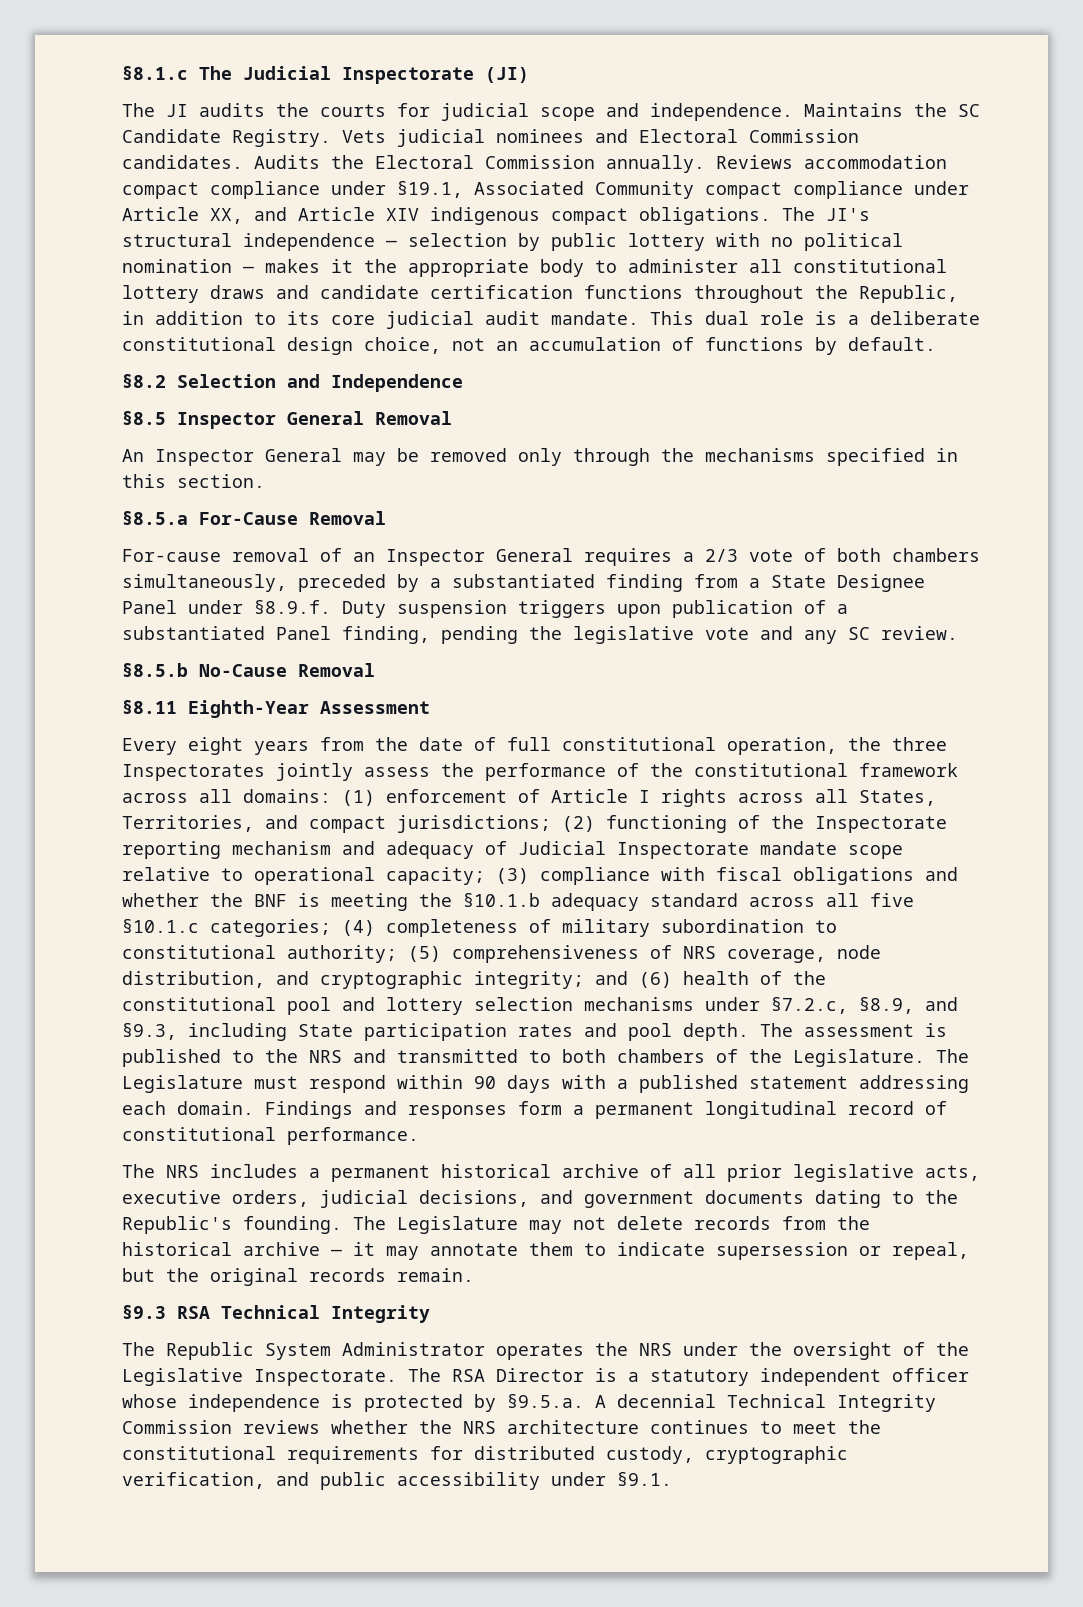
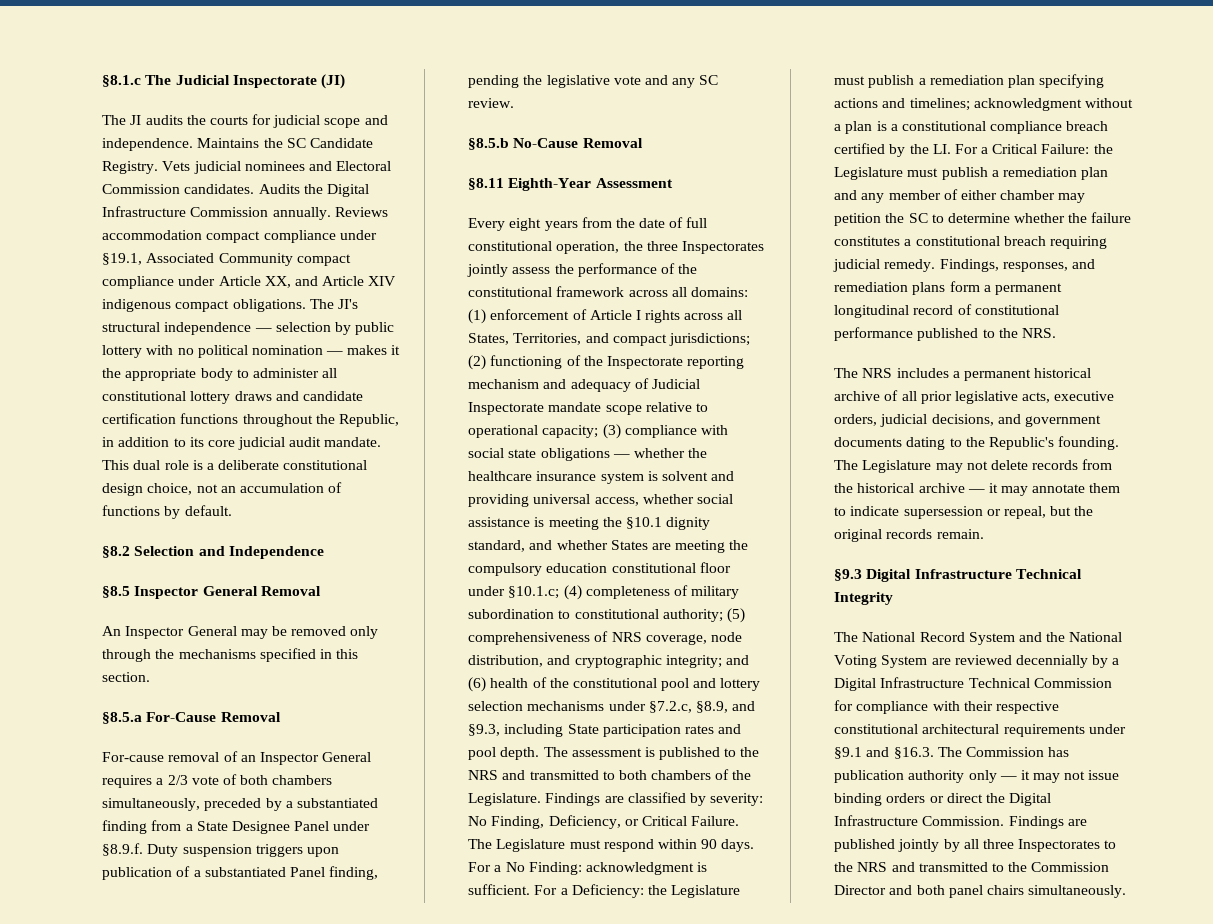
[374,155,474,169] Electoral -> [326,184,369,197] [102,206,187,217] Digital Infrastructure
[715,867,958,885] [121,893,914,911] [121,919,331,937] fiscal obligations and whether the BNF is meeting the §10.1.b adequacy standard across all five §10.1.c categories; -> [468,448,708,461] [468,471,735,484] [468,494,733,507] [468,517,711,530] [468,540,749,553] [468,562,731,576] [468,586,560,599] social state obligations — whether the healthcare insurance system is solvent and providing universal access, whether social assistance is meeting the §10.1 dignity standard, and whether States are meeting the compulsory education constitutional floor under §10.1.c;
(925, 1058) none -> [545,792,764,806] [468,815,740,829] Findings are classified by severity: No Finding, Deficiency, or Critical Failure.
[506,1075,969,1093] [121,1101,507,1119] days with a published statement addressing each domain. Findings and responses -> [721,839,755,852] [468,862,708,875] [468,884,741,898] [834,74,1105,88] [834,98,1133,111] [834,121,1109,134] [834,143,1113,157] [834,167,1109,180] [834,189,1086,203] [834,212,1132,226] [834,236,1107,249] [833,259,1095,272] [834,282,946,295] days. For a No Finding: acknowledgment is sufficient. For a Deficiency: the Legislature must publish a remediation plan specifying actions and timelines; acknowledgment without a plan is a constitutional compliance breach certified by the LI. For a Critical Failure: the Legislature must publish a remediation plan and any member of either chamber may petition the SC to determine whether the failure constitutes a constitutional breach requiring judicial remedy. Findings, responses, and remediation plans
[286,1127,419,1145] performance. -> [834,327,1056,341] performance published to the NRS.
[176,1306,210,1319] RSA -> [866,569,1012,582] Digital Infrastructure
[165,1342,969,1360] [121,1368,969,1386] [121,1394,936,1412] [121,1420,881,1434] [121,1446,848,1464] [121,1472,672,1490] Republic System Administrator operates the NRS under the oversight of the Legislative Inspectorate. The RSA Director is a statutory independent officer whose independence is protected by §9.5.a. A decennial Technical Integrity Commission reviews whether the NRS architecture continues to meet the constitutional requirements for distributed custody, cryptographic verification, and public accessibility under §9.1. -> [862,632,1123,645] [834,655,1120,668] [834,677,1112,691] [834,700,1059,714] [834,724,1126,737] [834,747,1070,759] [834,770,1120,783] [834,793,1052,806] [834,815,1087,829] [834,839,1117,852] [834,862,1110,872] [834,885,1127,898] National Record System and the National Voting System are reviewed decennially by a Digital Infrastructure Technical Commission for compliance with their respective constitutional architectural requirements under §9.1 and §16.3. The Commission has publication authority only — it may not issue binding orders or direct the Digital Infrastructure Commission. Findings are published jointly by all three Inspectorates to the NRS and transmitted to the Commission Director and both panel chairs simultaneously.

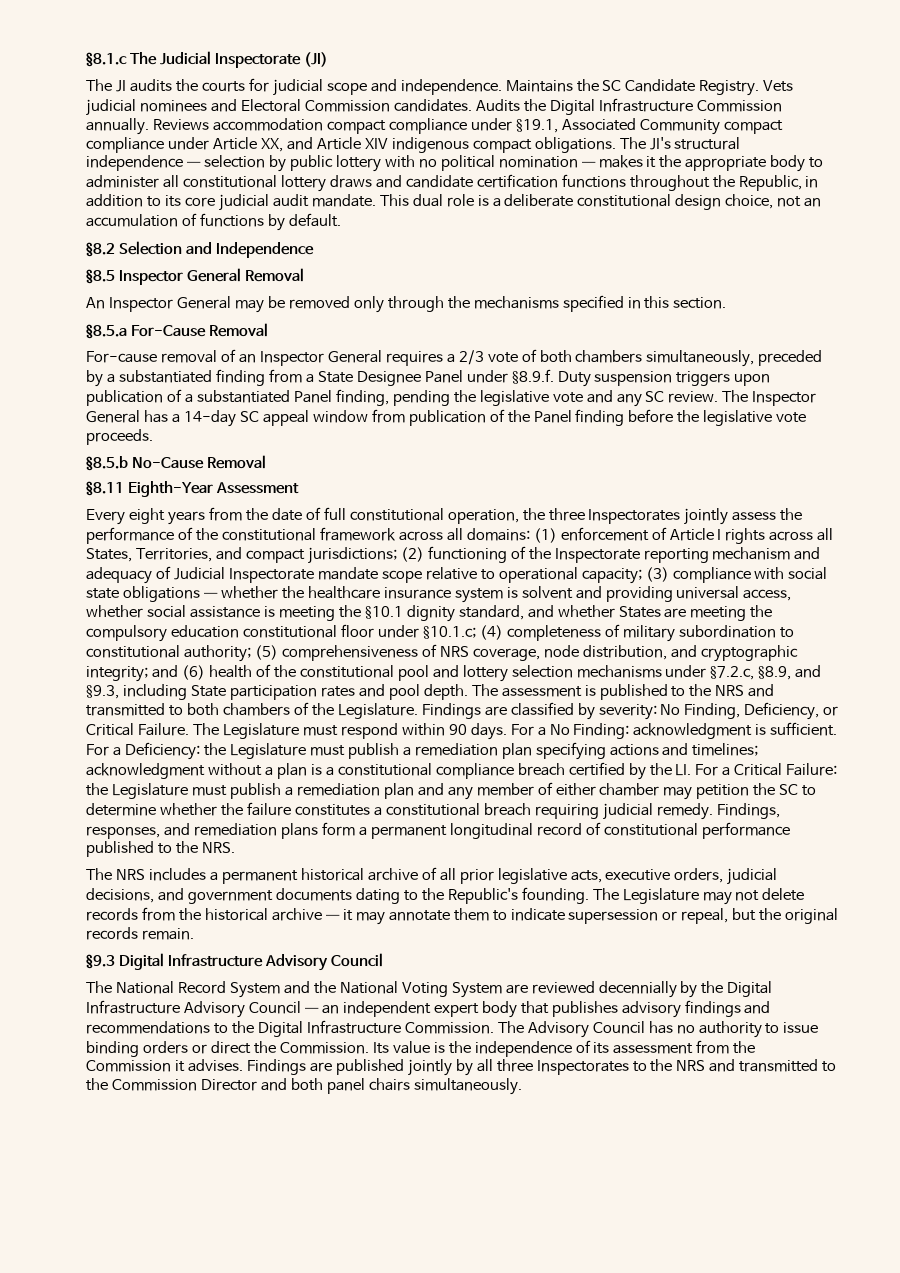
(515, 103) none -> [722,390,817,406] [86,409,807,427] [86,429,154,445] The Inspector General has a 14-day SC appeal window from publication of the Panel finding before the legislative vote proceeds.
[1015,569,1082,579] [834,592,894,605] Technical Integrity -> [265,953,384,971] Advisory Council
[1112,658,1120,665] [834,677,1112,691] [834,700,1059,714] [834,724,1126,737] [834,747,1070,759] [834,770,1086,783] a Digital Infrastructure Technical Commission for compliance with their respective constitutional architectural requirements under §9.1 and §16.3. The Commission has publication authority only — it may not -> [701,981,773,997] [86,1000,771,1018] [86,1020,780,1038] the Digital Infrastructure Advisory Council — an independent expert body that publishes advisory findings and recommendations to the Digital Infrastructure Commission. The Advisory Council has no authority to
[1009,793,1052,806] [834,815,1005,826] Digital Infrastructure Commission. -> [280,1040,756,1057] [86,1059,244,1072] Commission. Its value is the independence of its assessment from the Commission it advises.

